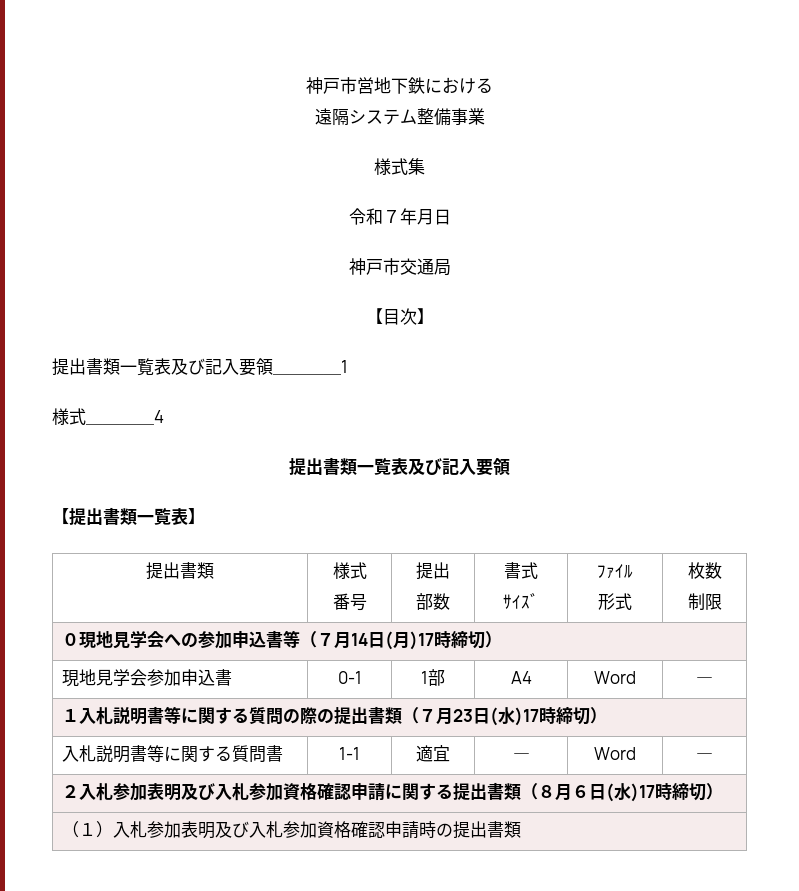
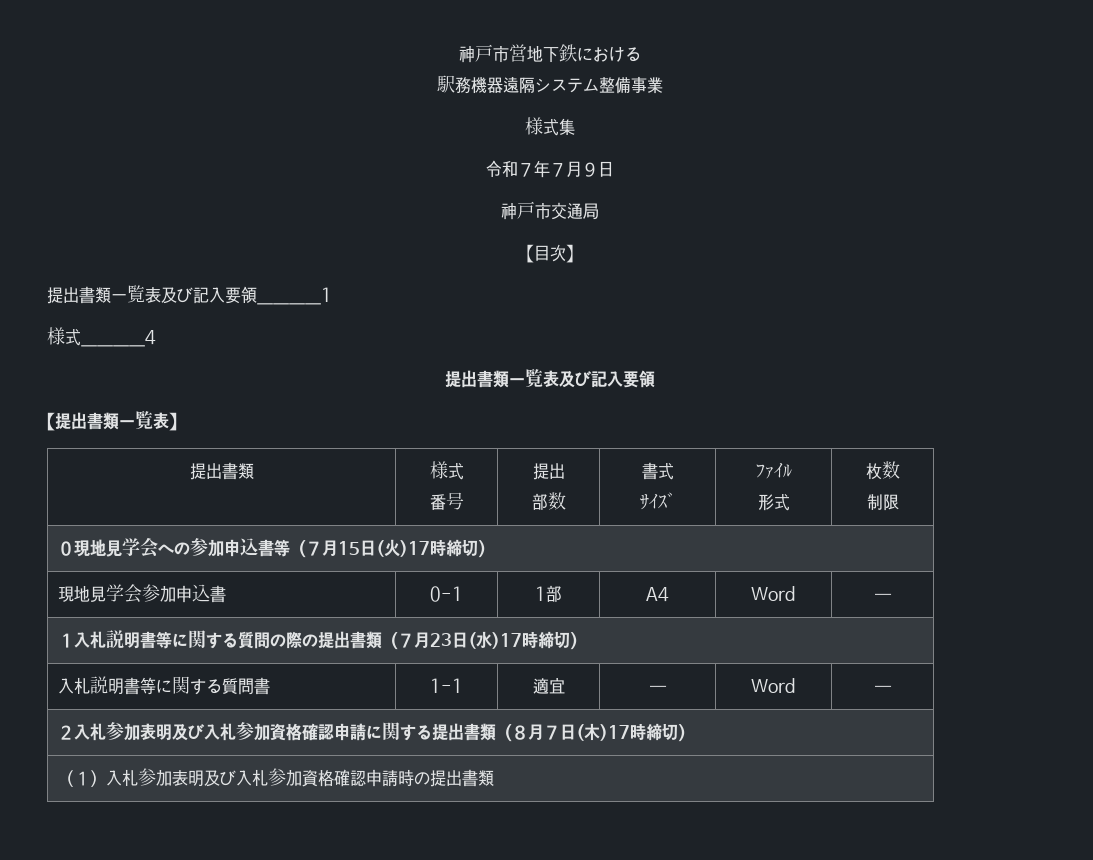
(493, 85) none -> [436,75,503,94] 駅務機器
[416,209,434,225] 月 -> [550,161,598,178] ７月９
[351,631,411,650] 14日(月 -> [338,539,401,557] 15日(火
[572,783,632,802] ６日(水 -> [544,723,601,741] ７日(木

